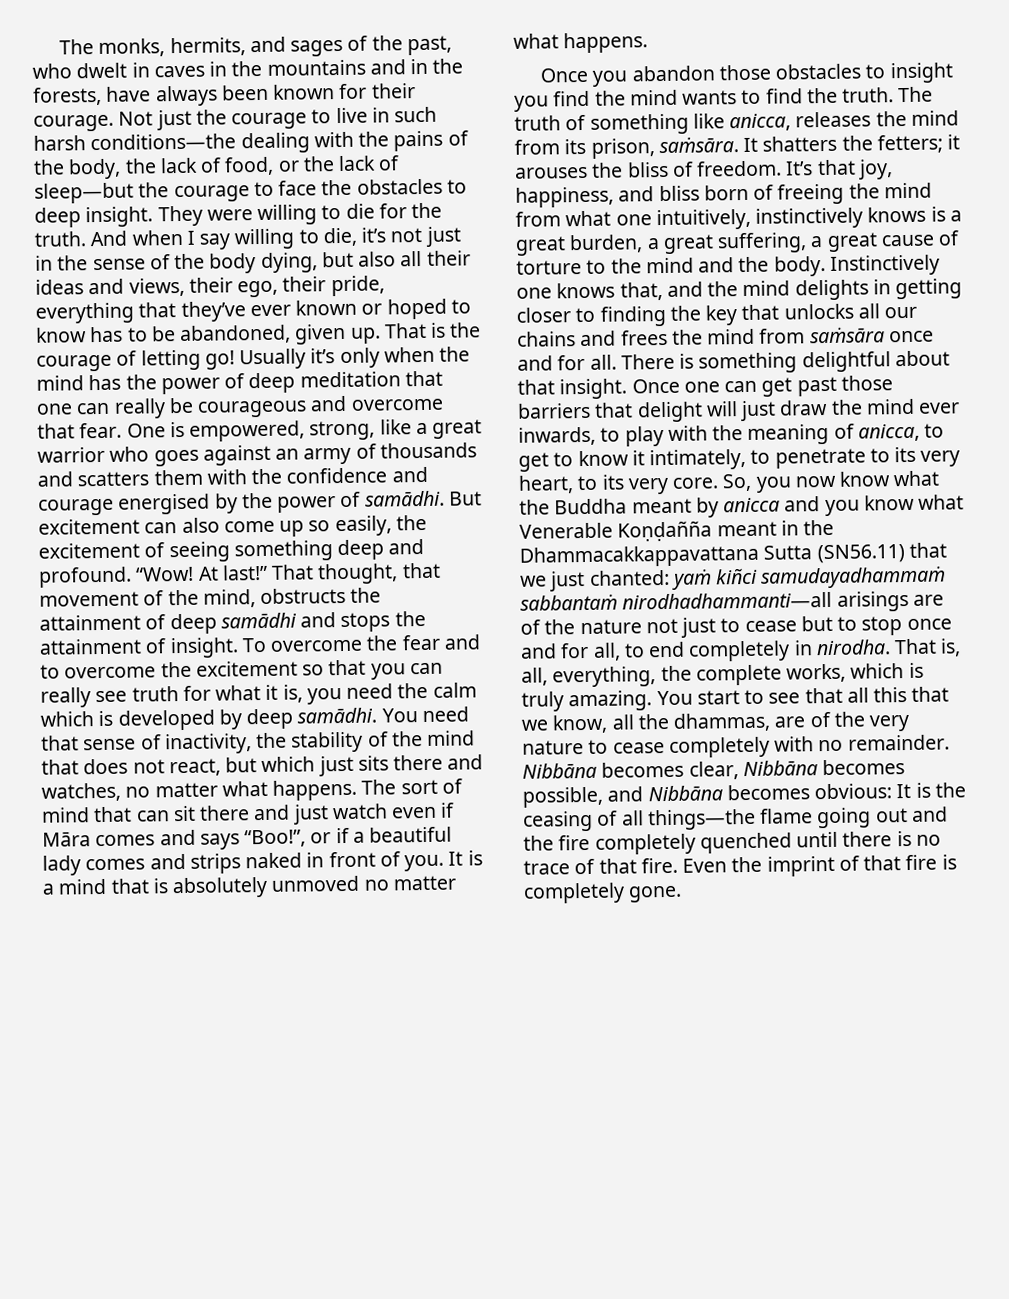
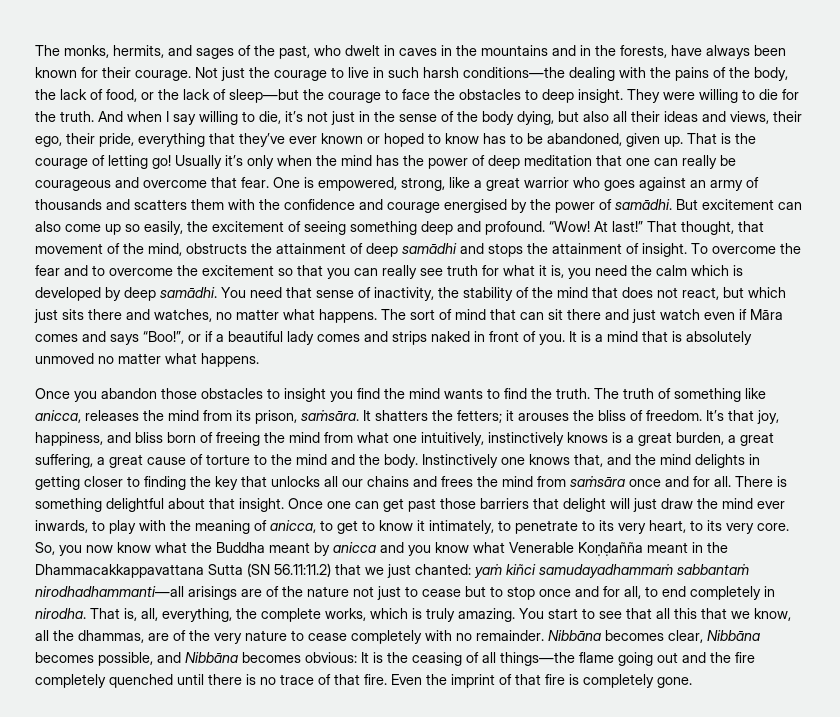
[816,544,905,564] (SN56.11) -> [247,563,331,577] (SN 56.11:11.2)

